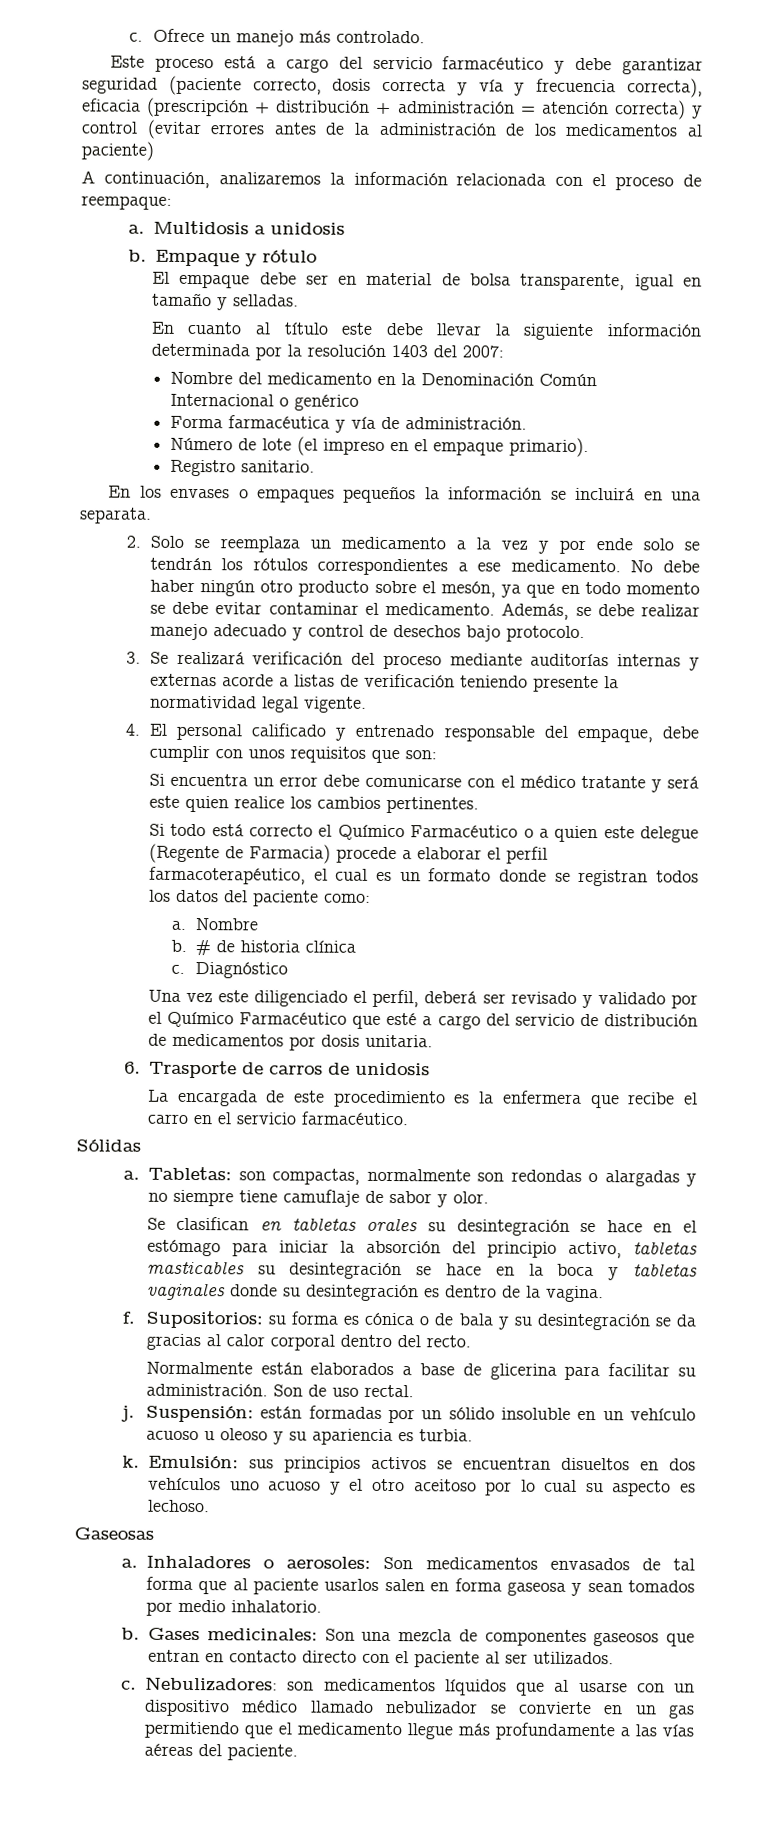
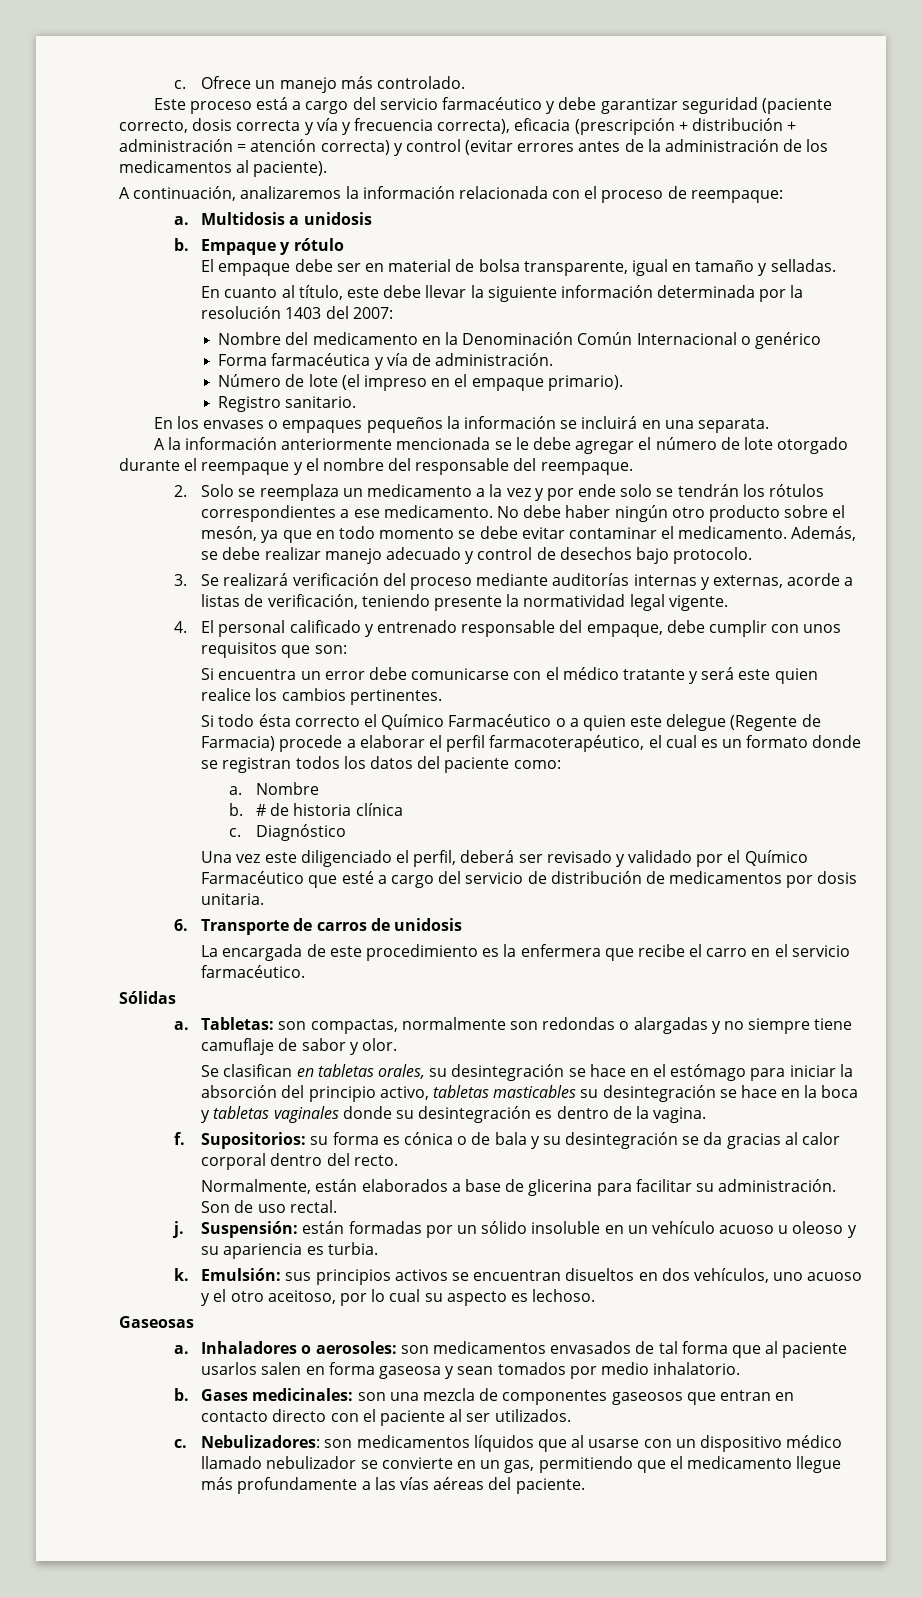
[81,141,154,161] paciente) -> [253,161,328,177] paciente).
[283,322,328,335] título -> [298,285,343,300] título,
(152, 515) none -> [153,437,849,454] [119,458,633,475] // A la información anteriormente mencionada se le debe agregar el número de lote otorgado durante el reempaque y el nombre del responsable del reempaque.
[149,673,217,687] externas -> [712,575,783,588] externas,
[363,673,455,688] verificación -> [267,594,358,609] verificación,
[211,824,244,837] está -> [258,714,291,727] ésta
[148,1060,237,1079] Trasporte -> [201,919,290,935] Transporte
[366,1217,419,1232] orales -> [377,1064,425,1079] orales,
[145,1361,253,1375] Normalmente -> [201,1179,312,1194] Normalmente,
[147,1477,221,1491] vehículos -> [693,1268,769,1283] vehículos,
[413,1479,477,1492] aceitoso -> [267,1290,336,1304] aceitoso,
[383,1556,414,1570] Son -> [400,1345,429,1354] son
[324,1628,355,1641] Son -> [357,1392,386,1401] son
[668,1704,696,1719] gas -> [504,1460,535,1473] gas,

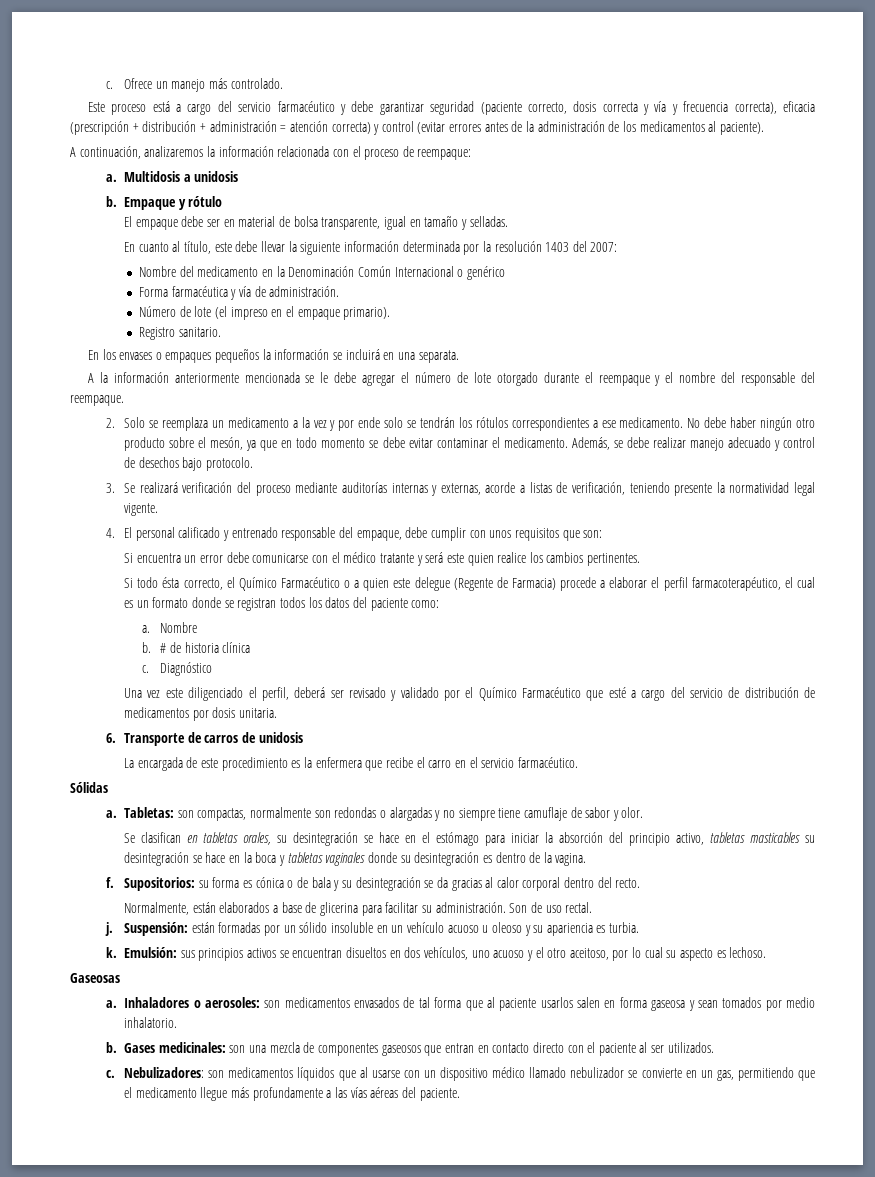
[294,716,360,727] correcto -> [183,578,223,590] correcto,

